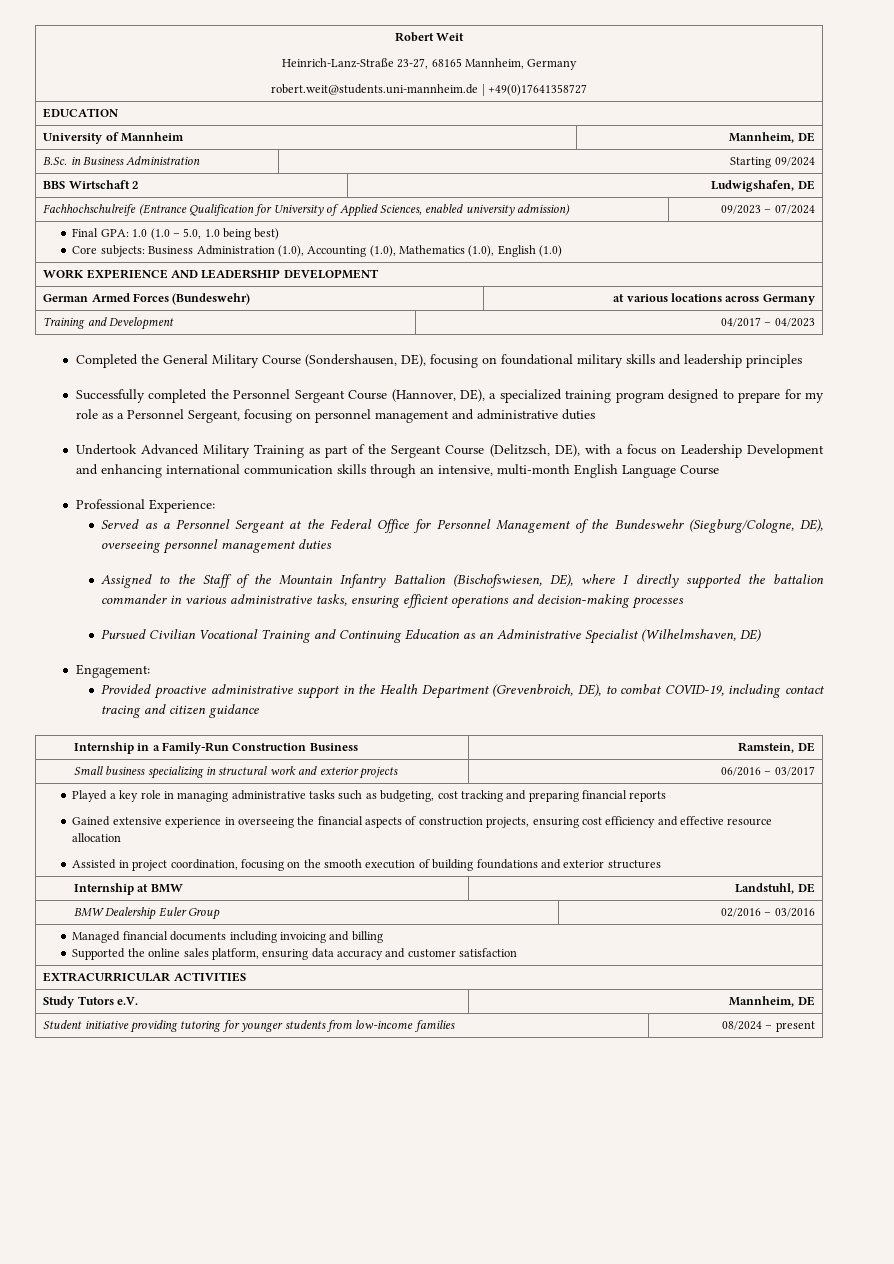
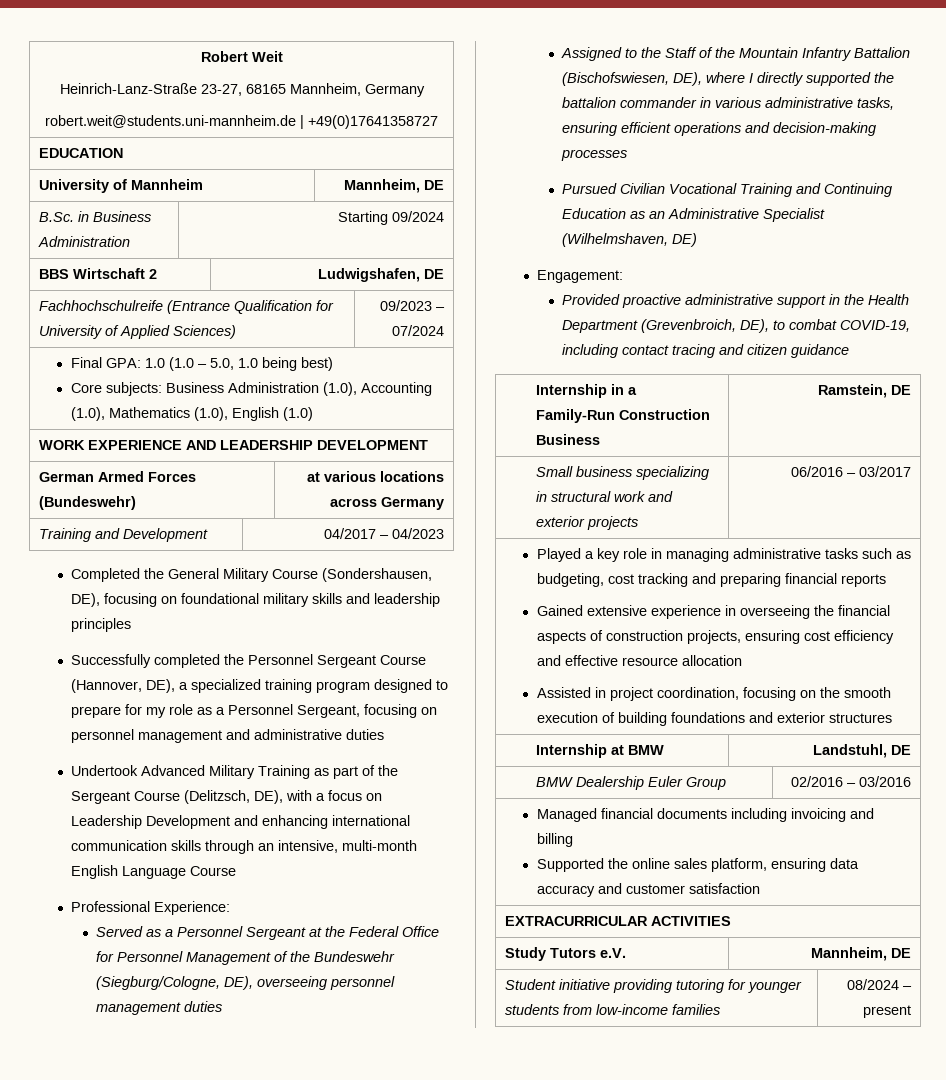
[379,204,571,216] Sciences, enabled university admission) -> [173,325,237,339] Sciences)

